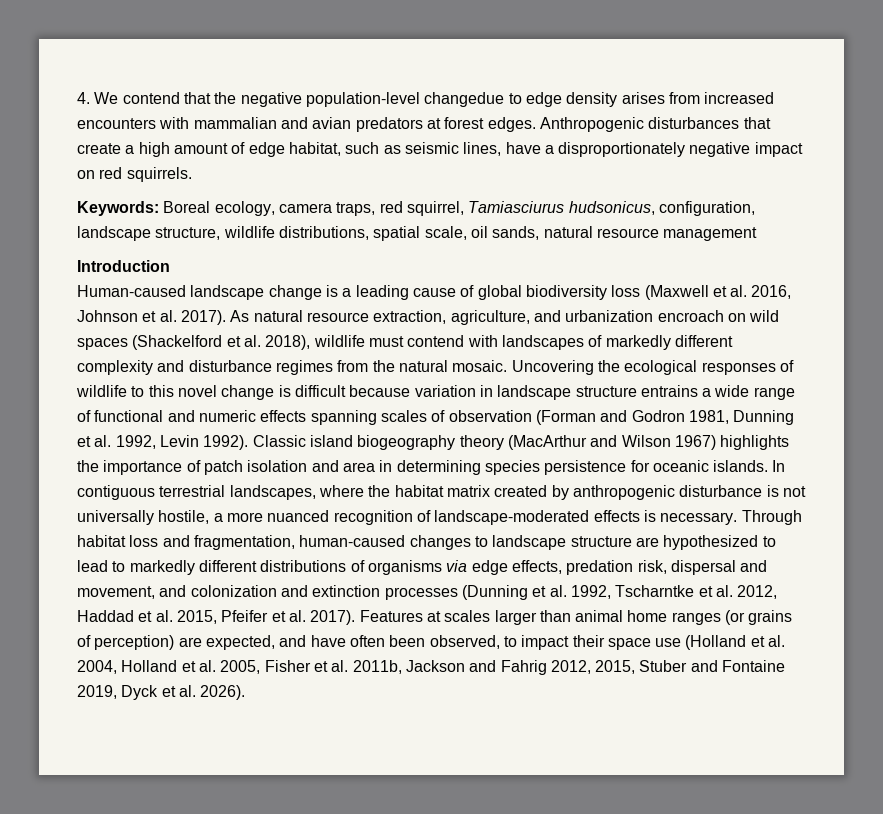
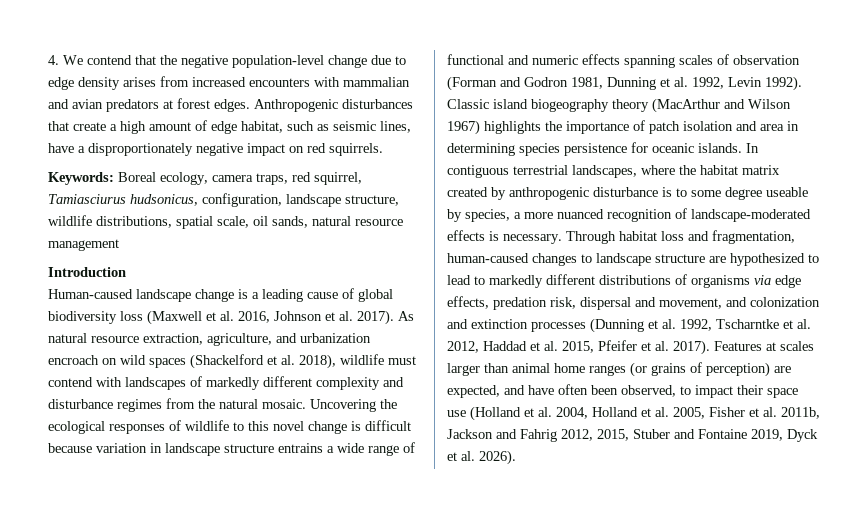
[424,92,505,107] changedue -> [328,55,391,68] change due
[782,486,806,497] [77,510,210,525] not universally hostile, -> [676,187,808,200] [447,209,510,222] to some degree useable by species,

